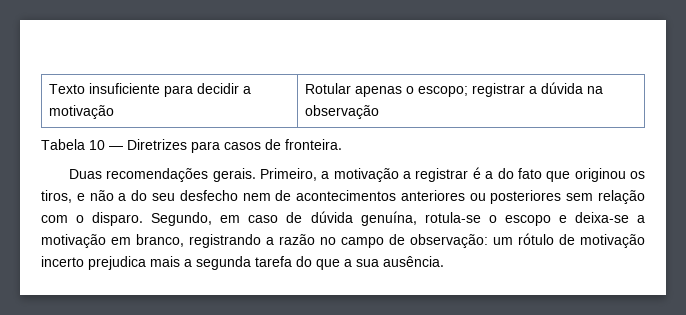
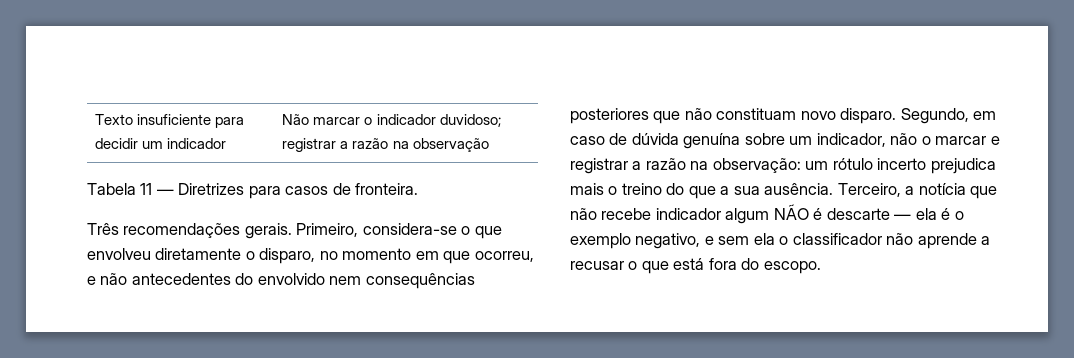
[242,86,251,94] [48,105,114,119] [304,82,583,97] a motivação | Rotular apenas o escopo; registrar a dúvida -> [142,138,227,149] [282,114,501,127] [282,138,389,152] um indicador | Não marcar o indicador duvidoso; registrar a razão
[89,140,105,150] 10 -> [140,183,153,195] 11
[68,169,102,179] Duas -> [87,223,119,235] Três
[321,167,646,182] [41,190,645,204] [41,215,85,223] a motivação a registrar é a do fato que originou os tiros, e não a do seu desfecho nem de acontecimentos anteriores ou posteriores sem relação com o -> [362,223,502,239] [87,248,534,264] [87,273,475,289] [570,108,836,124] considera-se o que envolveu diretamente o disparo, no momento em que ocorreu, e não antecedentes do envolvido nem consequências posteriores que não constituam novo
[360,211,645,226] [41,234,405,248] genuína, rotula-se o escopo e deixa-se a motivação em branco, registrando a razão no campo de -> [683,133,1000,149] [570,158,709,174] genuína sobre um indicador, não o marcar e registrar a razão na
[559,234,645,248] de motivação -> (873, 164) none
[184,256,292,270] a segunda tarefa -> [608,183,662,195] o treino
(444, 261) none -> [837,183,998,199] [570,204,964,224] [570,233,991,249] [570,258,821,274] Terceiro, a notícia que não recebe indicador algum NÃO é descarte — ela é o exemplo negativo, e sem ela o classificador não aprende a recusar o que está fora do escopo.

